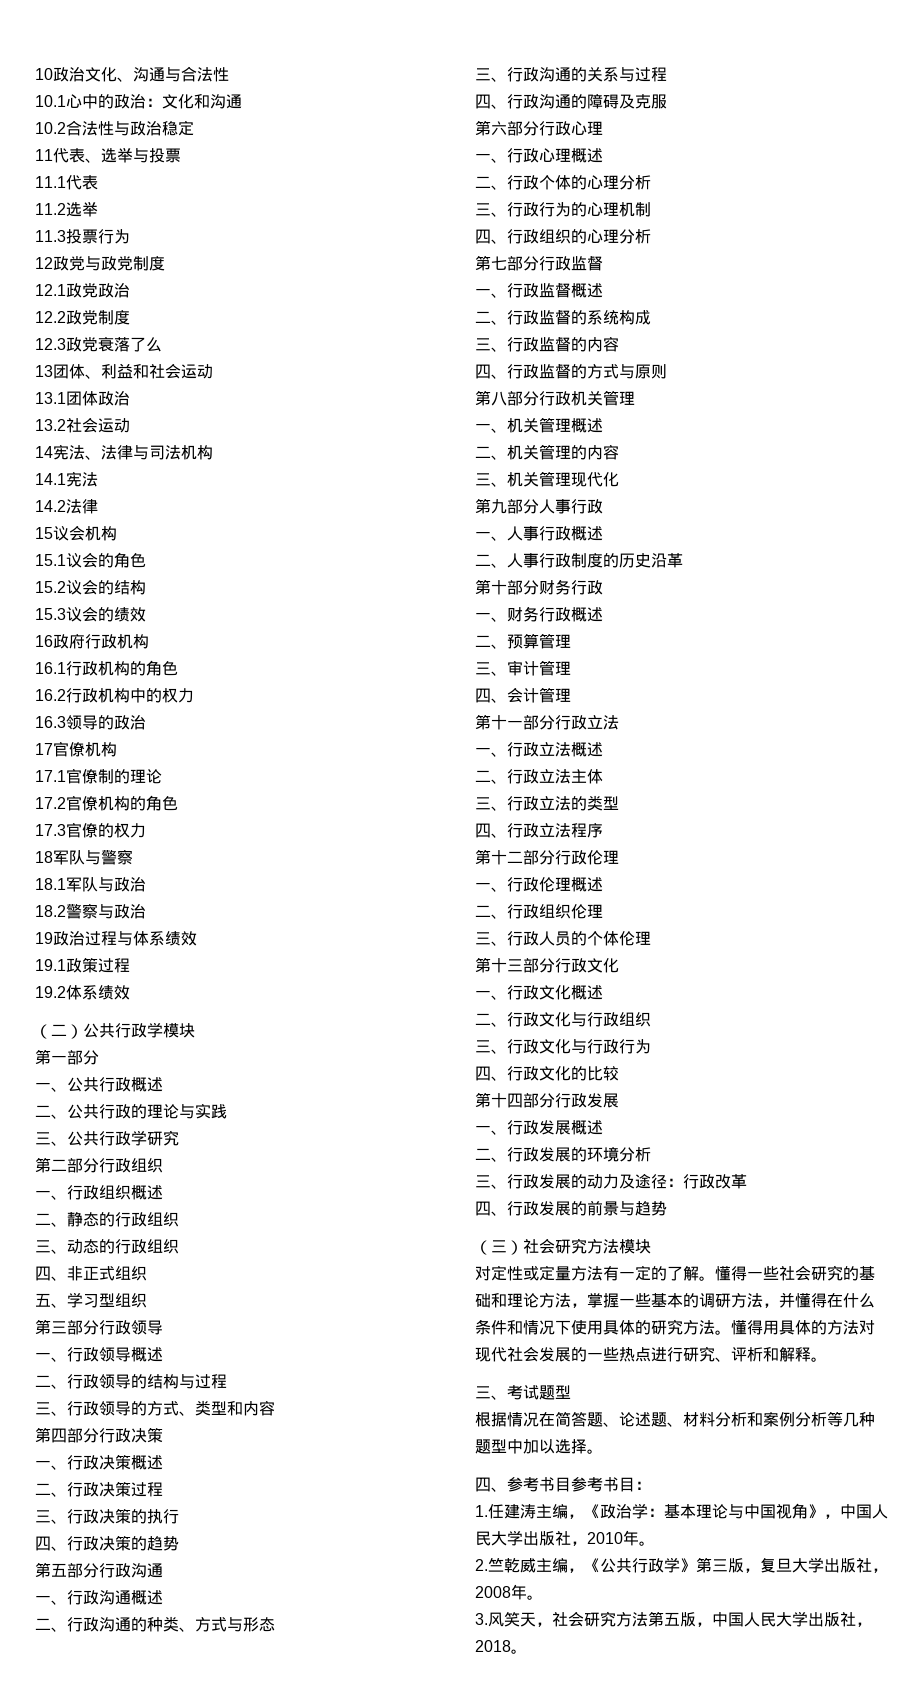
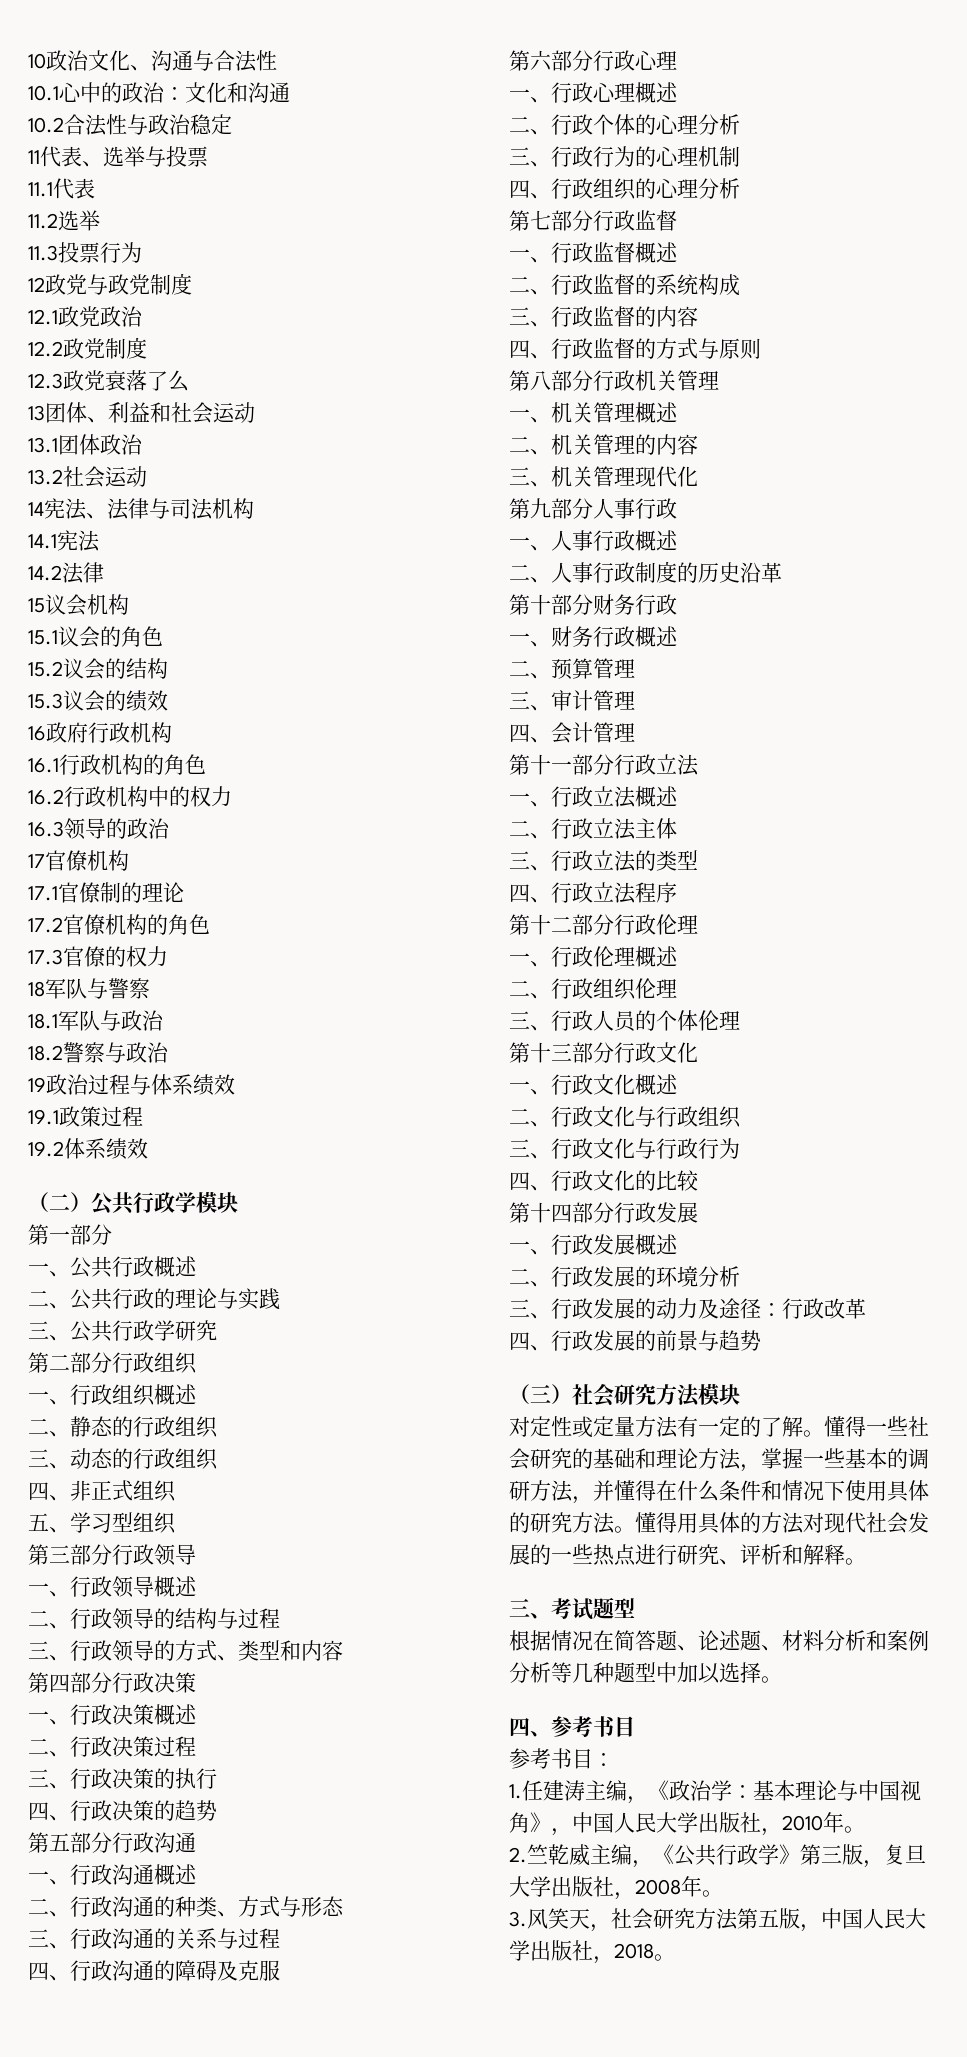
(571, 1484) none -> (635, 1726) //

